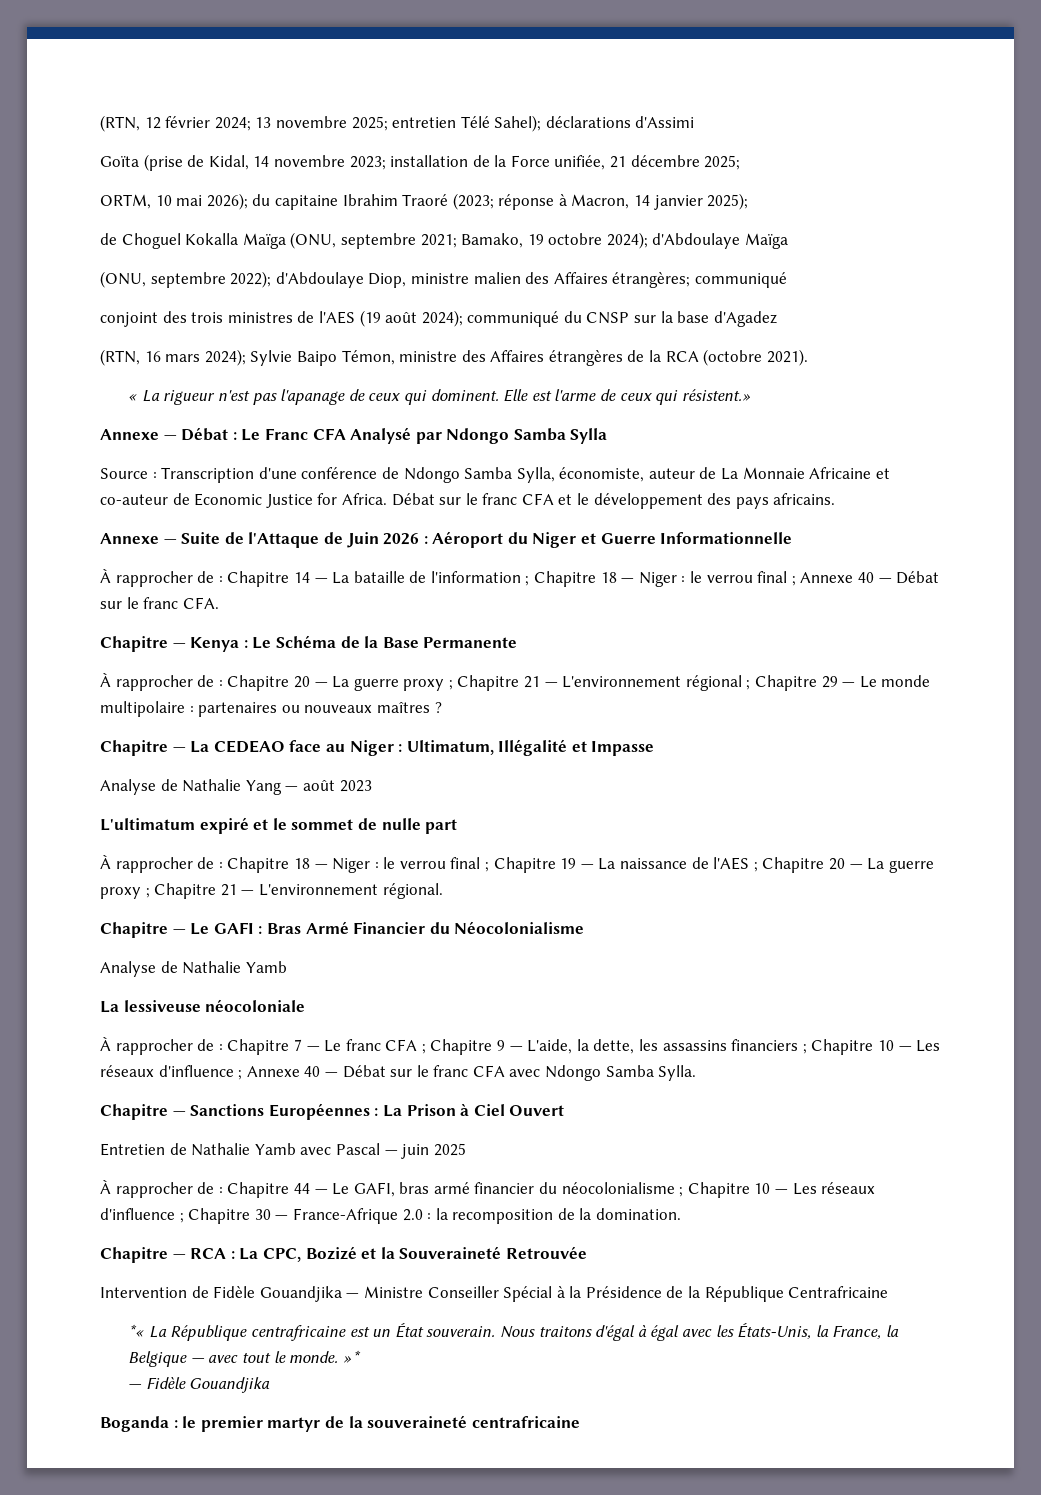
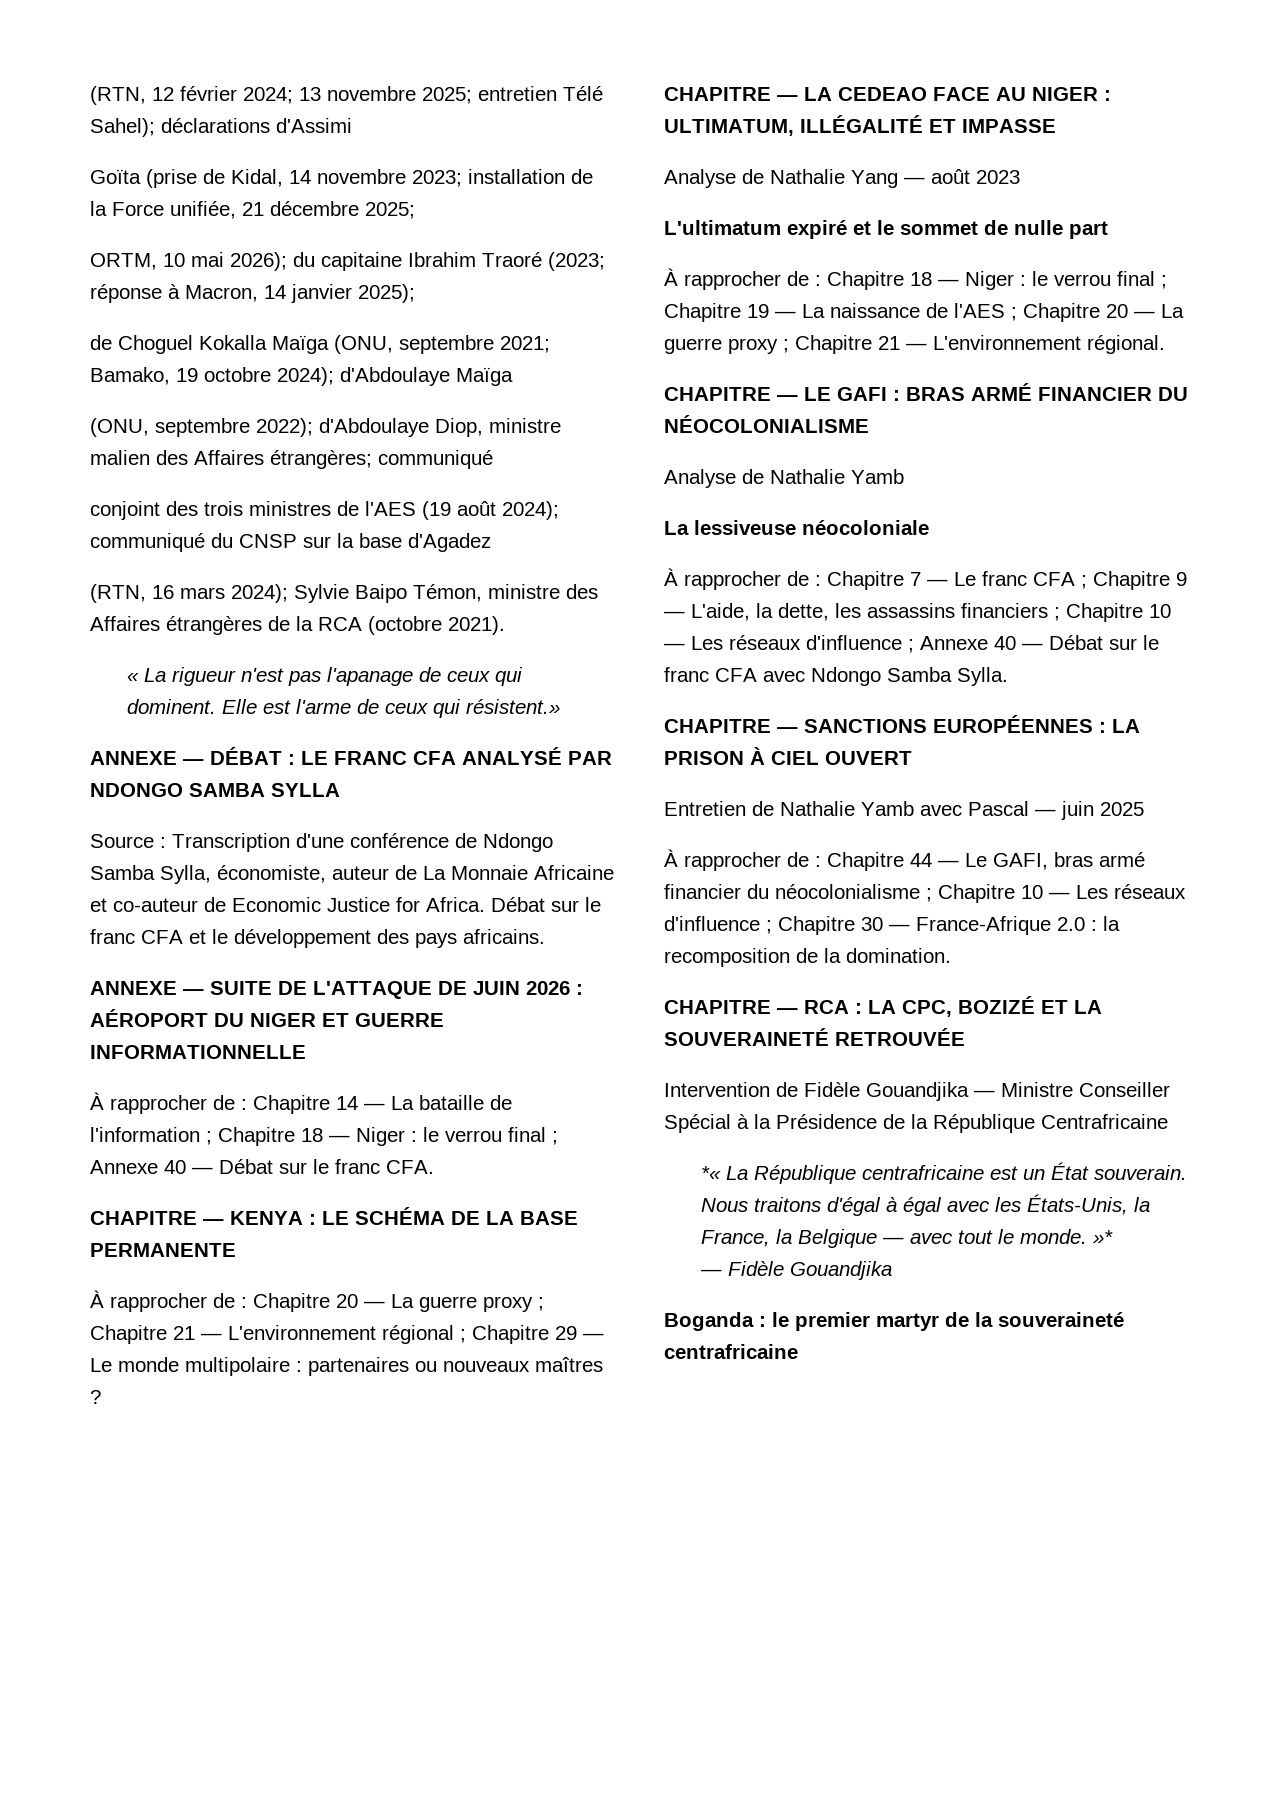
[100,427,608,444] Annexe — Débat : Le Franc CFA Analysé par Ndongo Samba Sylla -> [90,747,612,765] [90,783,340,797] ANNEXE — DÉBAT : LE FRANC CFA ANALYSÉ PAR NDONGO SAMBA SYLLA
[100,531,793,548] Annexe — Suite de l'Attaque de Juin 2026 : Aéroport du Niger et Guerre Informationnelle -> [90,981,583,999] [90,1009,444,1027] [90,1045,306,1059] ANNEXE — SUITE DE L'ATTAQUE DE JUIN 2026 : AÉROPORT DU NIGER ET GUERRE INFORMATIONNELLE
[100,635,518,652] Chapitre — Kenya : Le Schéma de la Base Permanente -> [90,1207,578,1225] [90,1243,236,1257] CHAPITRE — KENYA : LE SCHÉMA DE LA BASE PERMANENTE
[100,739,655,756] Chapitre — La CEDEAO face au Niger : Ultimatum, Illégalité et Impasse -> [664,87,1111,101] [664,115,1056,136] CHAPITRE — LA CEDEAO FACE AU NIGER : ULTIMATUM, ILLÉGALITÉ ET IMPASSE
[100,921,585,938] Chapitre — Le GAFI : Bras Armé Financier du Néocolonialisme -> [664,383,1188,401] [664,415,869,433] CHAPITRE — LE GAFI : BRAS ARMÉ FINANCIER DU NÉOCOLONIALISME
[100,1103,565,1120] Chapitre — Sanctions Européennes : La Prison à Ciel Ouvert -> [664,715,1140,733] [664,747,912,765] CHAPITRE — SANCTIONS EUROPÉENNES : LA PRISON À CIEL OUVERT
[100,1247,168,1263] Chapitre -> [664,1000,771,1014] CHAPITRE
[239,1246,587,1262] La CPC, Bozizé et la Souveraineté Retrouvée -> [868,996,1102,1017] [664,1028,965,1046] LA CPC, BOZIZÉ ET LA SOUVERAINETÉ RETROUVÉE

